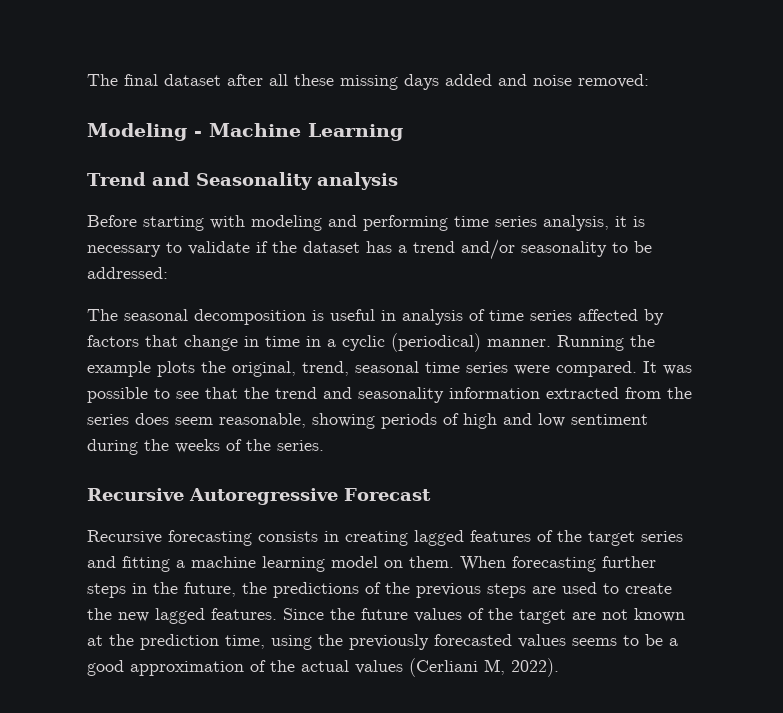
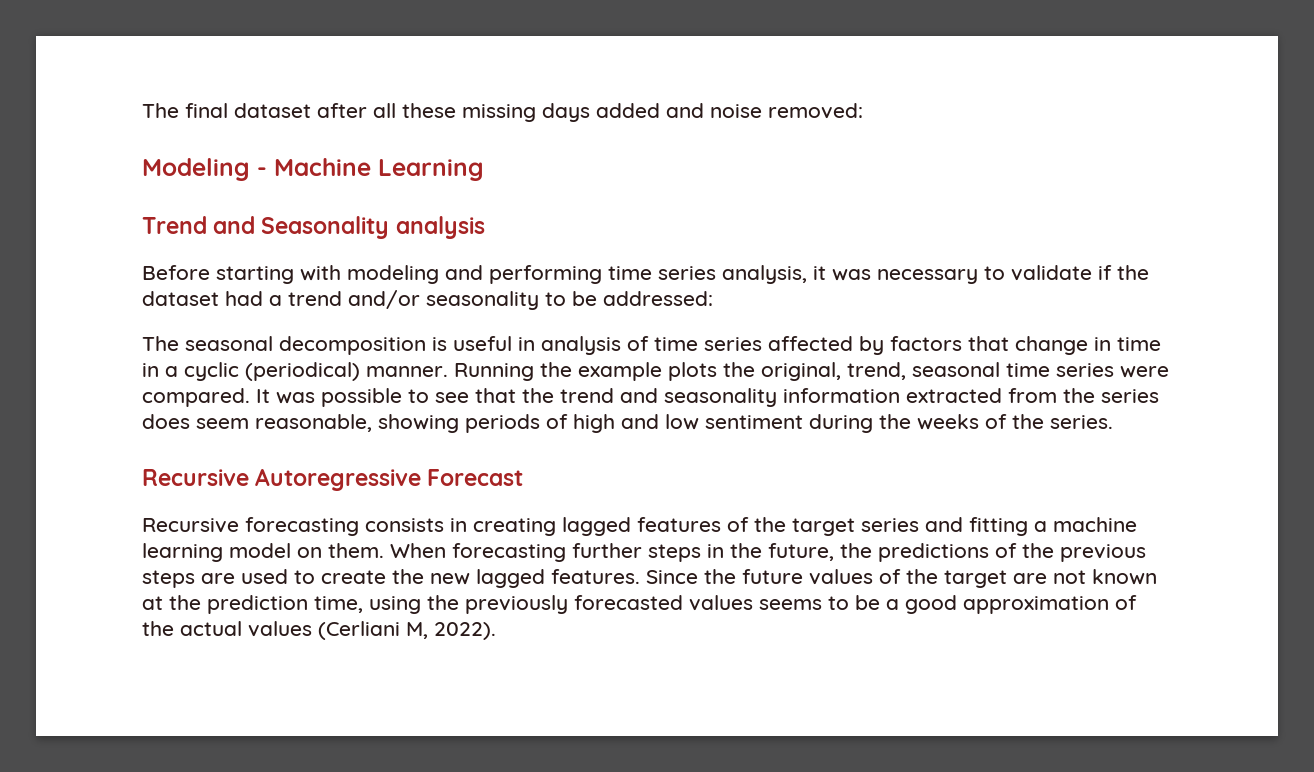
[633,216,645,227] is -> [832,269,871,281] was
[366,241,392,253] has -> [225,291,263,306] had

